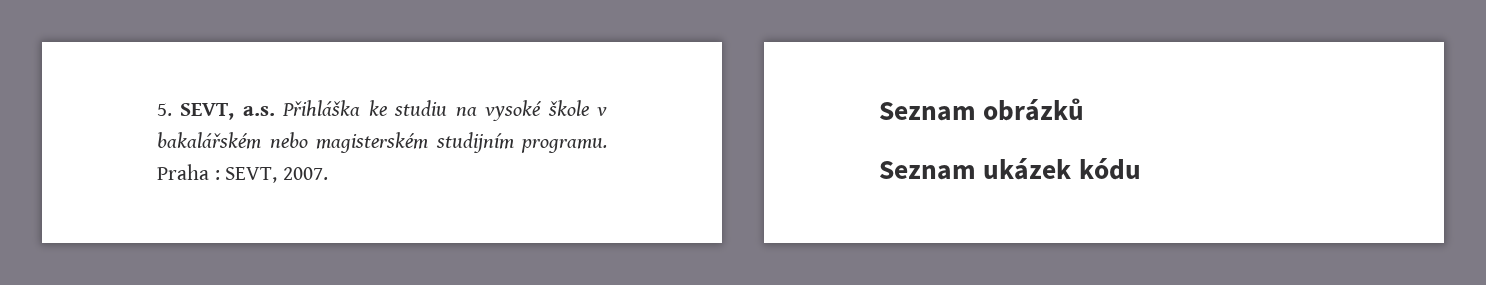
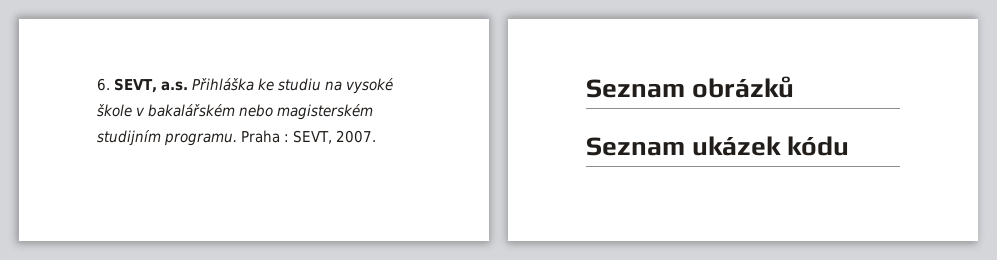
[157,103,172,116] 5. -> [97,78,110,91] 6.

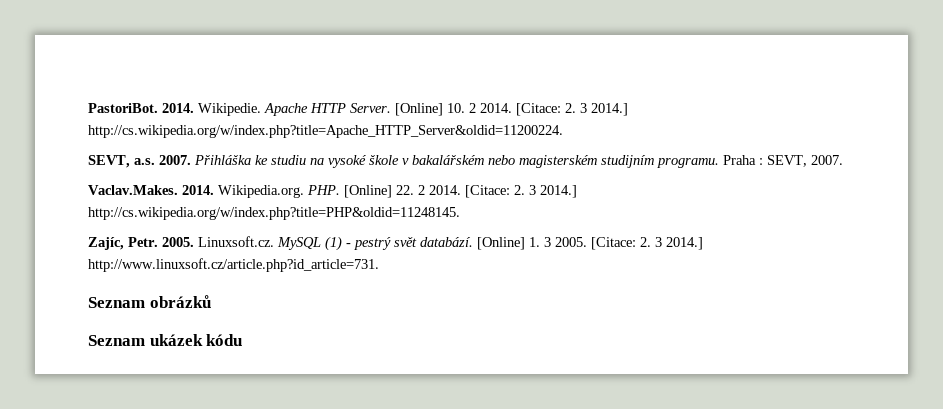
[97,78,110,91] 6. -> [88,103,628,116] [88,125,563,138] PastoriBot. 2014. Wikipedie. Apache HTTP Server. [Online] 10. 2 2014. [Citace: 2. 3 2014.] http://cs.wikipedia.org/w/index.php?title=Apache_HTTP_Server&oldid=11200224. //
(189, 86) none -> [159,155,191,165] 2007.
(377, 136) none -> [88,185,577,198] [88,207,460,220] [88,236,703,251] [88,258,379,272] // Vaclav.Makes. 2014. Wikipedia.org. PHP. [Online] 22. 2 2014. [Citace: 2. 3 2014.] http://cs.wikipedia.org/w/index.php?title=PHP&oldid=11248145. // Zajíc, Petr. 2005. Linuxsoft.cz. MySQL (1) - pestrý svět databází. [Online] 1. 3 2005. [Citace: 2. 3 2014.] http://www.linuxsoft.cz/article.php?id_article=731.

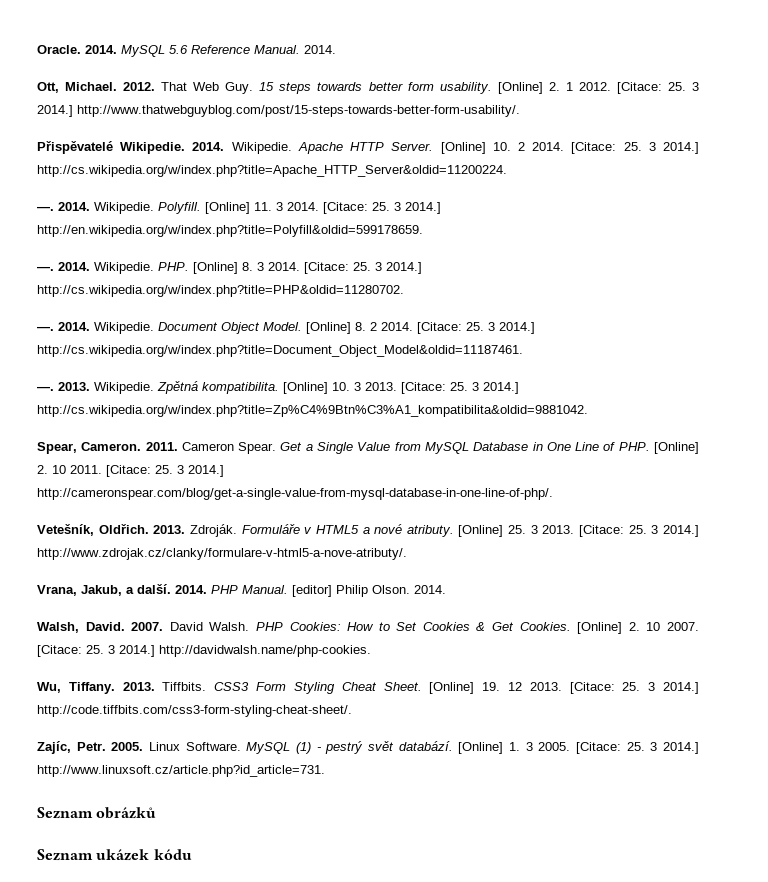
[88,103,158,113] PastoriBot. -> [37,45,336,57] [37,82,699,94] [37,105,520,117] [37,141,186,154] Oracle. 2014. MySQL 5.6 Reference Manual. 2014. // Ott, Michael. 2012. That Web Guy. 15 steps towards better form usability. [Online] 2. 1 2012. [Citace: 25. 3 2014.] http://www.thatwebguyblog.com/post/15-steps-towards-better-form-usability/. // Přispěvatelé Wikipedie.
[565,103,576,113] 2. -> [623,142,642,151] 25.
[88,155,843,168] [88,185,577,198] [88,207,460,220] SEVT, a.s. 2007. Přihláška ke studiu na vysoké škole v bakalářském nebo magisterském studijním programu. Praha : SEVT, 2007. // Vaclav.Makes. 2014. Wikipedia.org. PHP. [Online] 22. 2 2014. [Citace: 2. 3 2014.] http://cs.wikipedia.org/w/index.php?title=PHP&oldid=11248145. -> [37,202,441,214] [37,225,423,237] [37,262,422,274] [37,285,404,297] [37,322,535,334] [37,345,523,357] [37,381,519,394] [37,405,588,417] [37,442,699,454] [37,465,224,477] [37,488,553,500] [37,524,699,537] [37,548,407,560] [37,584,446,597] [37,622,699,634] [37,645,371,657] [37,682,699,694] [37,705,352,717] —. 2014. Wikipedie. Polyfill. [Online] 11. 3 2014. [Citace: 25. 3 2014.] http://en.wikipedia.org/w/index.php?title=Polyfill&oldid=599178659. // —. 2014. Wikipedie. PHP. [Online] 8. 3 2014. [Citace: 25. 3 2014.] http://cs.wikipedia.org/w/index.php?title=PHP&oldid=11280702. // —. 2014. Wikipedie. Document Object Model. [Online] 8. 2 2014. [Citace: 25. 3 2014.] http://cs.wikipedia.org/w/index.php?title=Document_Object_Model&oldid=11187461. // —. 2013. Wikipedie. Zpětná kompatibilita. [Online] 10. 3 2013. [Citace: 25. 3 2014.] http://cs.wikipedia.org/w/index.php?title=Zp%C4%9Btn%C3%A1_kompatibilita&oldid=9881042. // Spear, Cameron. 2011. Cameron Spear. Get a Single Value from MySQL Database in One Line of PHP. [Online] 2. 10 2011. [Citace: 25. 3 2014.] http://cameronspear.com/blog/get-a-single-value-from-mysql-database-in-one-line-of-php/. // Vetešník, Oldřich. 2013. Zdroják. Formuláře v HTML5 a nové atributy. [Online] 25. 3 2013. [Citace: 25. 3 2014.] http://www.zdrojak.cz/clanky/formulare-v-html5-a-nove-atributy/. // Vrana, Jakub, a další. 2014. PHP Manual. [editor] Philip Olson. 2014. // Walsh, David. 2007. David Walsh. PHP Cookies: How to Set Cookies & Get Cookies. [Online] 2. 10 2007. [Citace: 25. 3 2014.] http://davidwalsh.name/php-cookies. // Wu, Tiffany. 2013. Tiffbits. CSS3 Form Styling Cheat Sheet. [Online] 19. 12 2013. [Citace: 25. 3 2014.] http://code.tiffbits.com/css3-form-styling-cheat-sheet/.
[198,236,274,247] Linuxsoft.cz. -> [149,742,241,751] Linux Software.
[640,237,651,247] 2. -> [626,742,645,751] 25.

